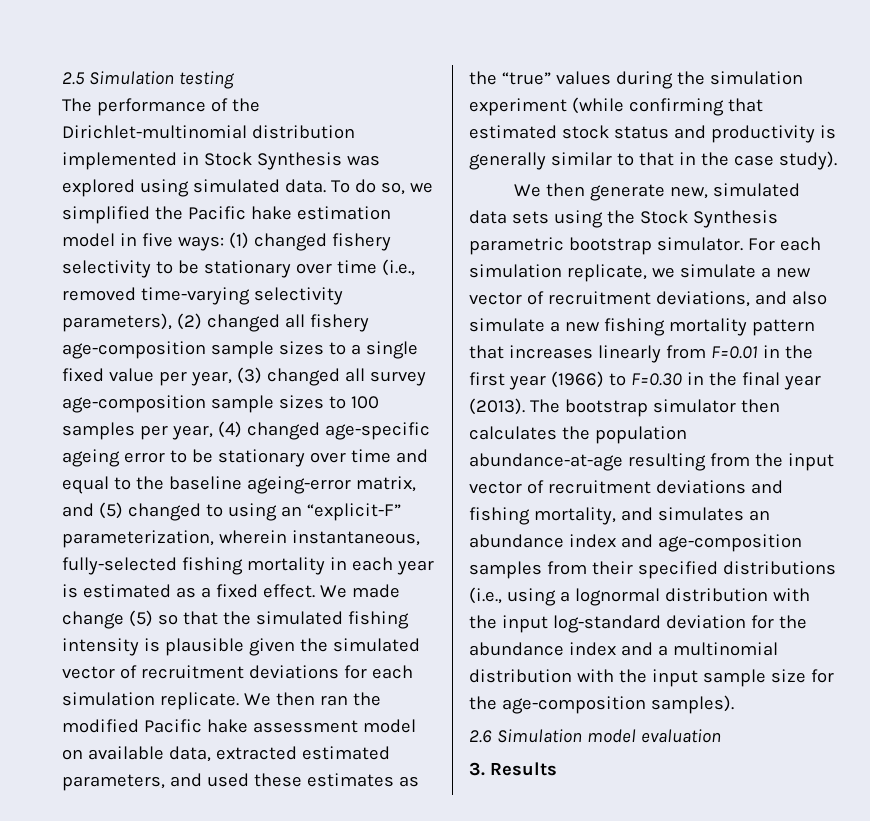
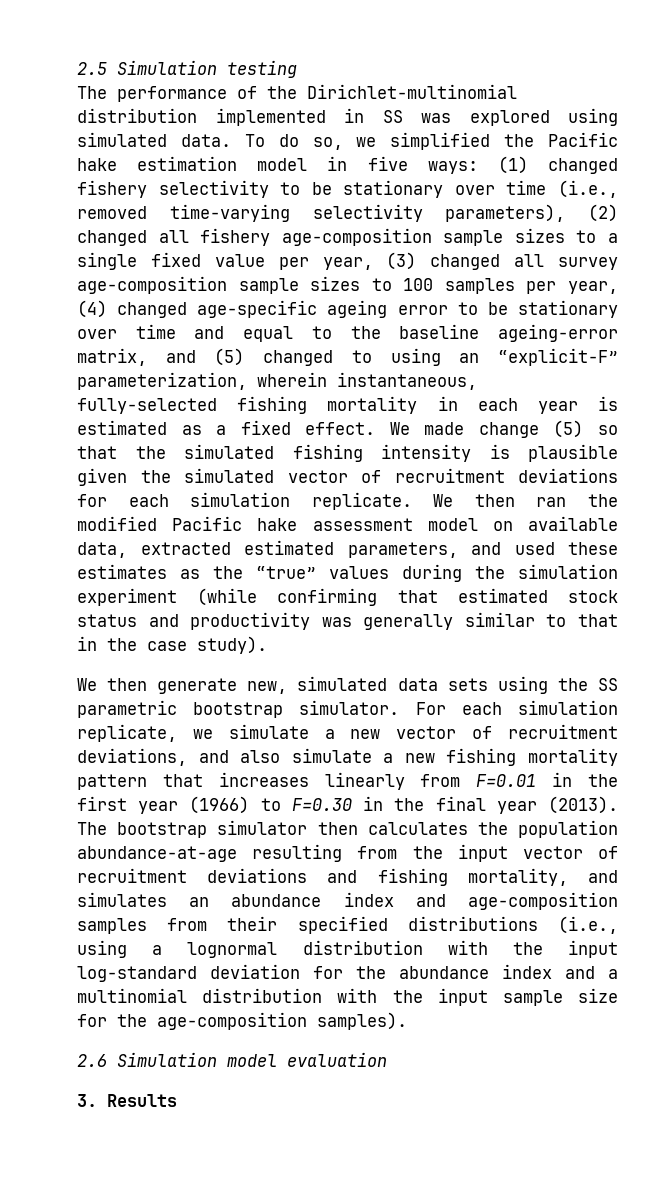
[203,152,342,170] Stock Synthesis -> [382,110,403,123] SS
[819,125,836,139] is -> [321,617,352,627] was
[639,210,778,228] Stock Synthesis -> [597,678,618,691] SS

